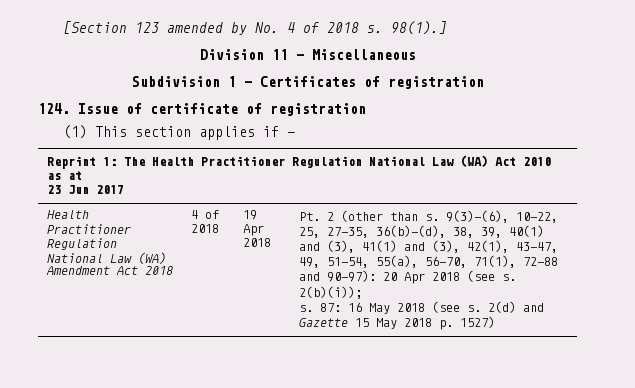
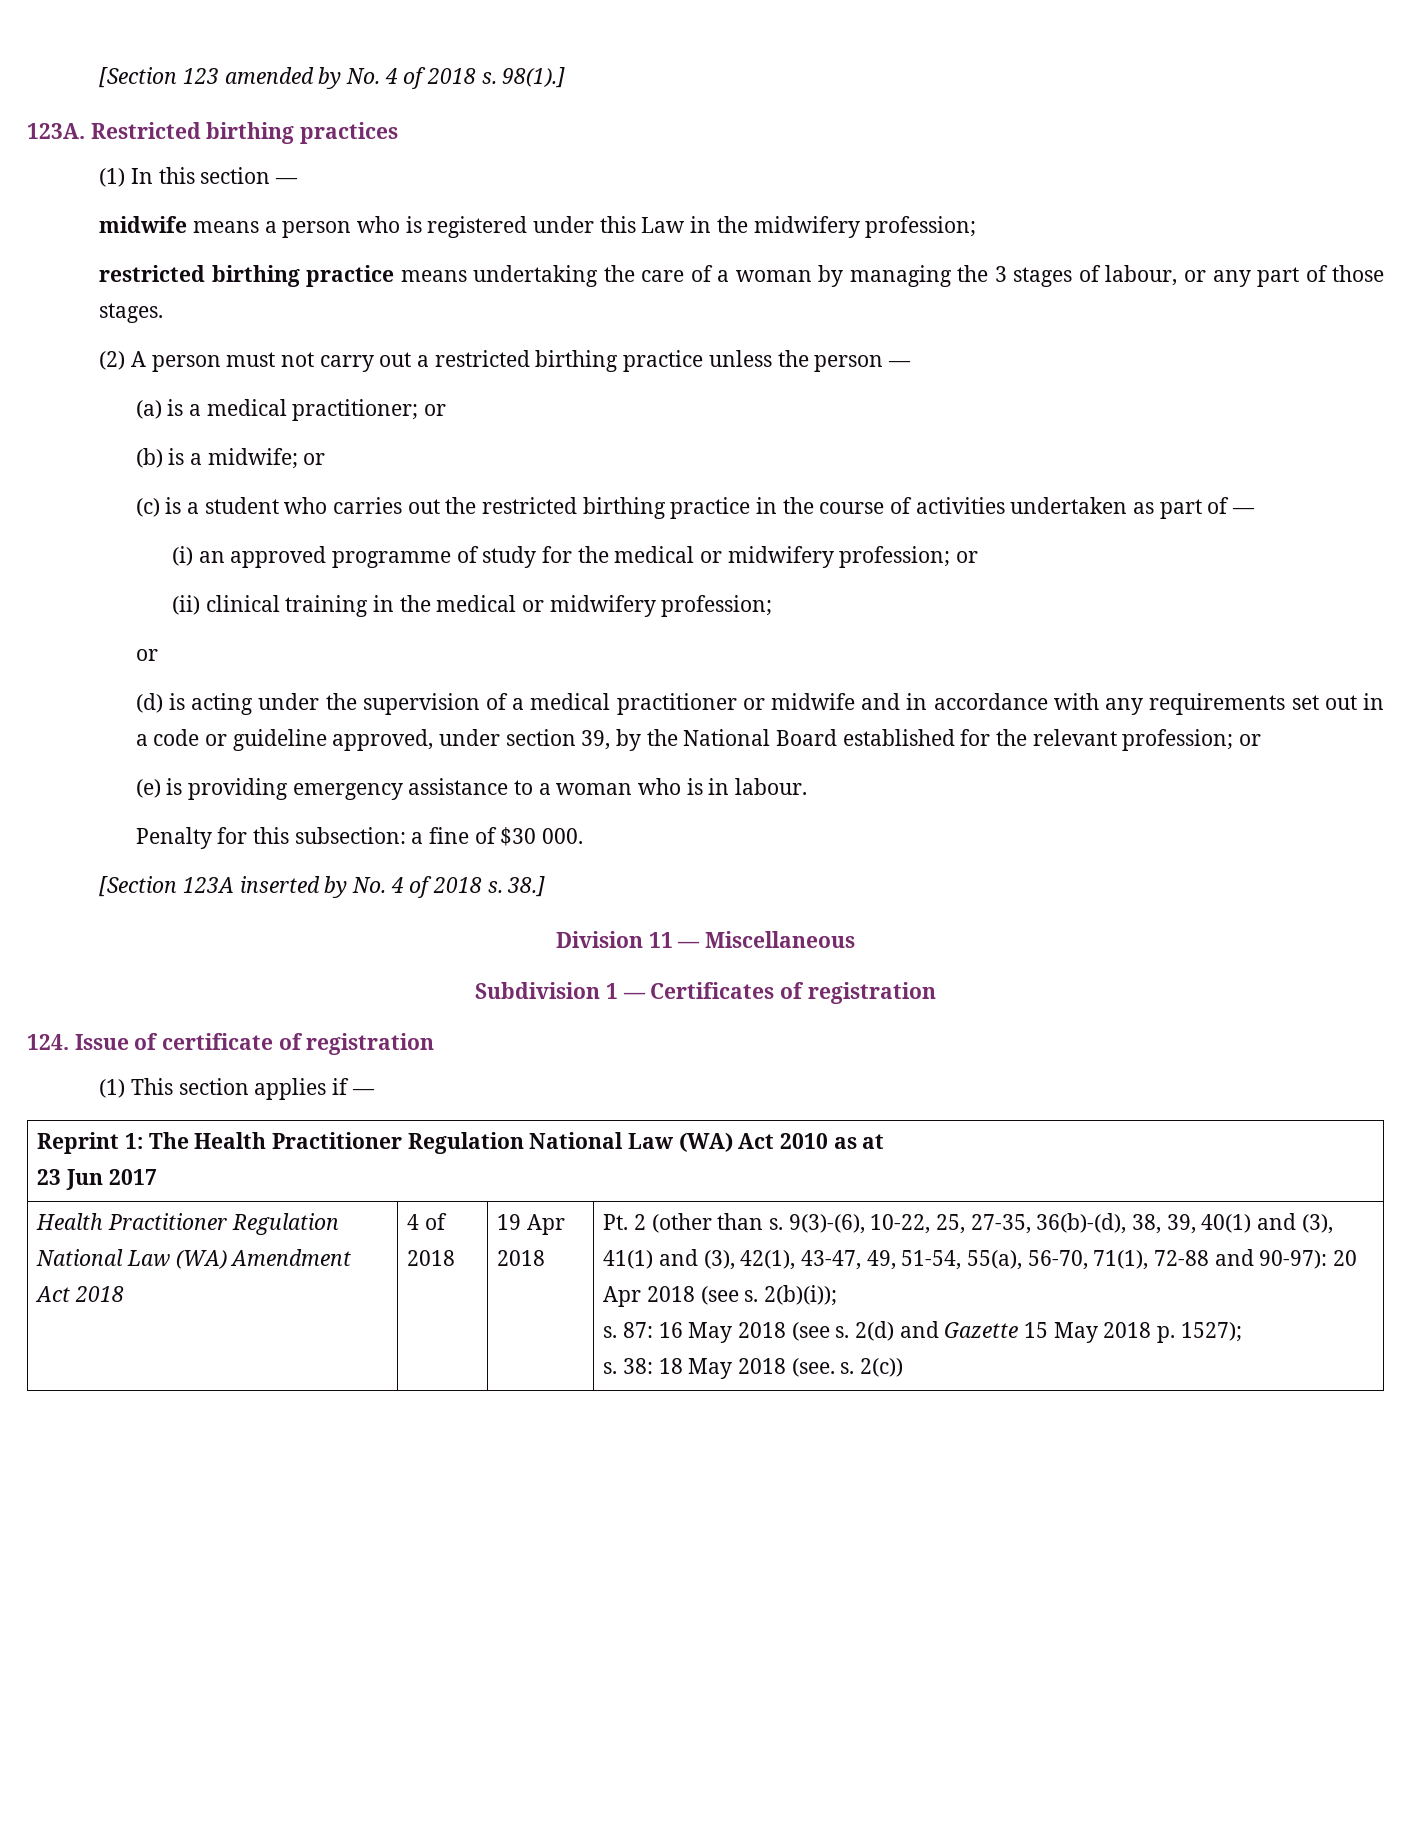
(448, 28) none -> [27,122,399,144] [99,167,299,187] [99,216,977,238] [99,265,1385,287] [99,303,164,323] [99,350,911,372] [135,399,447,421] [135,448,326,469] [135,497,1256,519] [171,546,978,568] [171,595,773,617] [135,649,158,661] [135,693,1384,715] [135,729,1262,751] [135,778,808,800] [135,827,584,849] [99,876,546,898] // 123A. Restricted birthing practices // (1) In this section — // midwife means a person who is registered under this Law in the midwifery profession; // restricted birthing practice means undertaking the care of a woman by managing the 3 stages of labour, or any part of those stages. // (2) A person must not carry out a restricted birthing practice unless the person — // (a) is a medical practitioner; or // (b) is a midwife; or // (c) is a student who carries out the restricted birthing practice in the course of activities undertaken as part of — // (i) an approved programme of study for the medical or midwifery profession; or // (ii) clinical training in the medical or midwifery profession; // or // (d) is acting under the supervision of a medical practitioner or midwife and in accordance with any requirements set out in a code or guideline approved, under section 39, by the National Board established for the relevant profession; or // (e) is providing emergency assistance to a woman who is in labour. // Penalty for this subsection: a fine of $30 000. // [Section 123A inserted by No. 4 of 2018 s. 38.]
[459,316,495,328] 1527) -> [1180,1322,1242,1342] [603,1358,904,1379] 1527); // s. 38: 18 May 2018 (see. s. 2(c))

